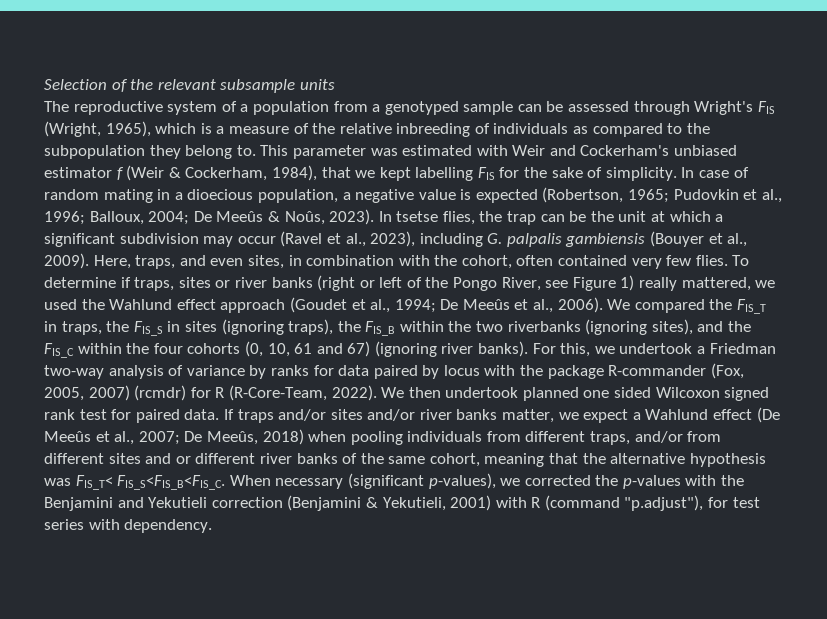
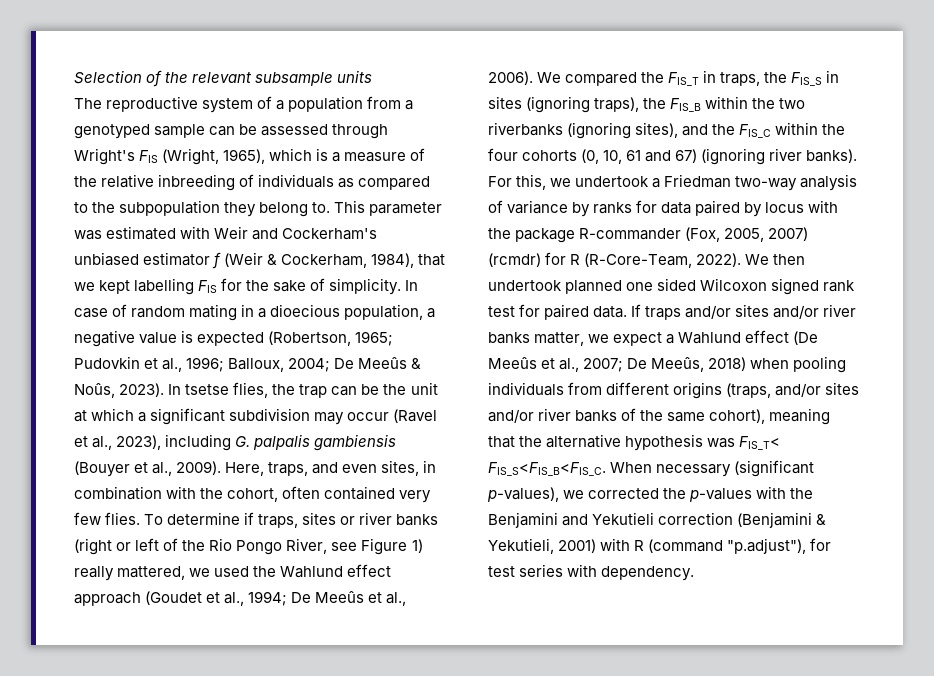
(449, 282) none -> [209,538,233,551] Rio
[590,431,722,445] [44,453,256,464] traps, and/or from different sites and or different -> [673,382,860,399] [488,409,534,423] origins (traps, and/or sites and/or
[429,453,480,467] cohort, -> [709,409,766,424] cohort),

